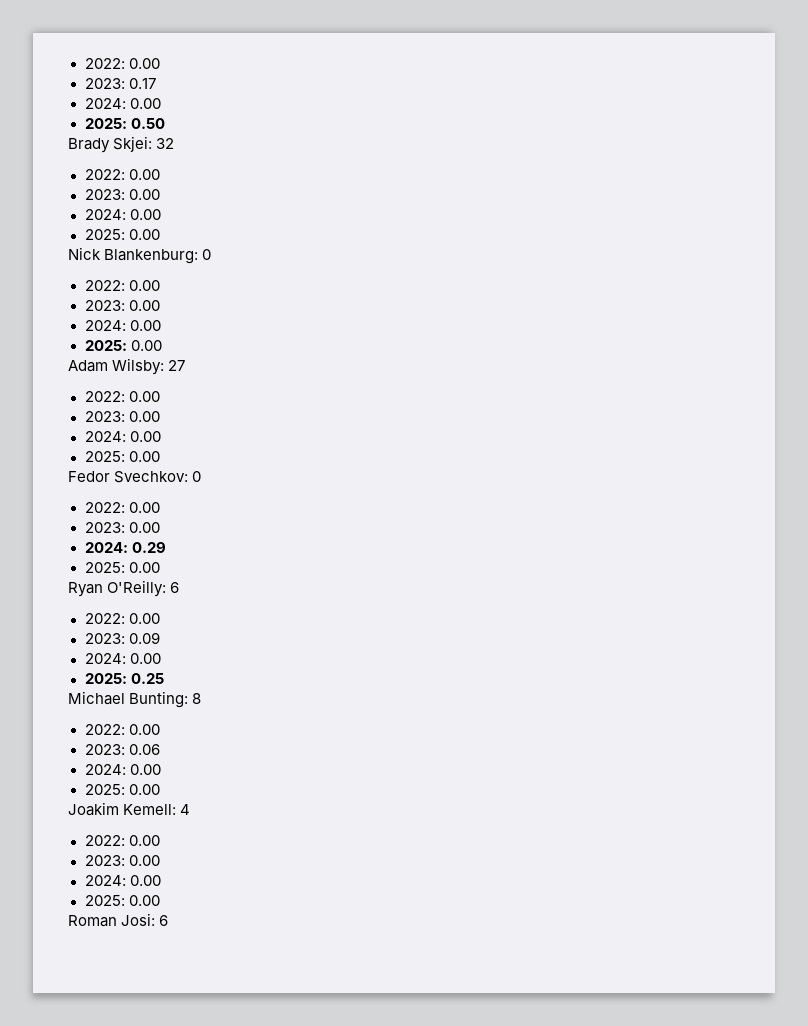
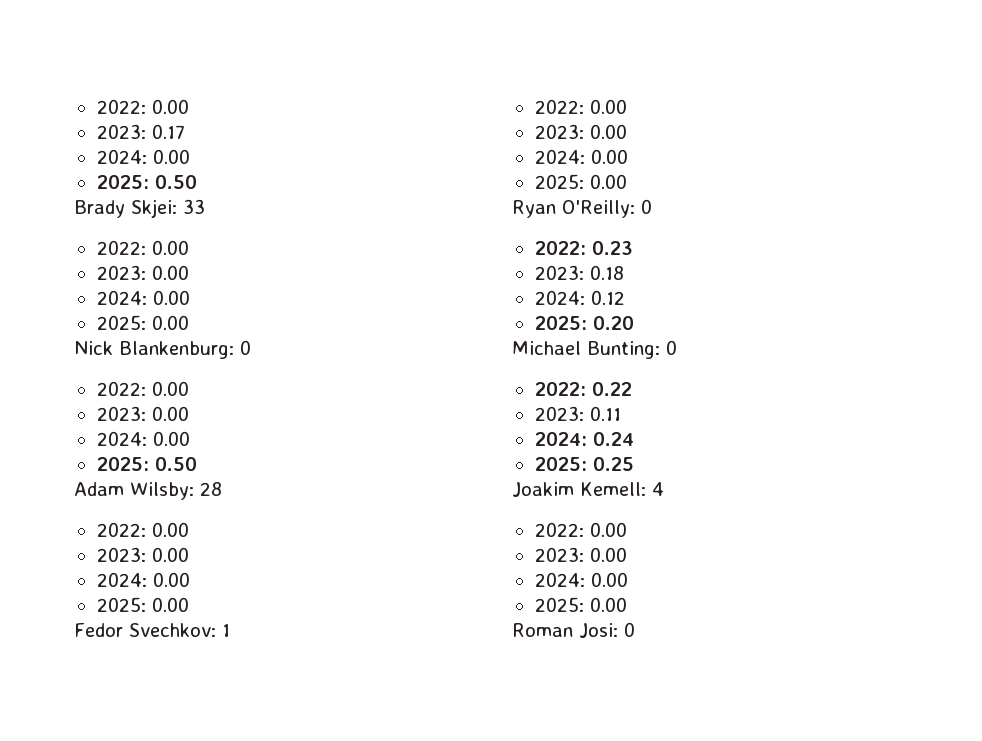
[156,138,175,149] 32 -> [183,199,205,214] 33
[130,340,162,351] 0.00 -> [154,457,197,471] 0.50
[168,360,186,371] 27 -> [200,482,222,496] 28
[192,471,202,482] [84,502,160,513] [84,522,160,533] [84,542,166,553] 0 // 2022: 0.00 // 2023: 0.00 // 2024: 0.29 -> [222,624,230,637] [534,99,627,114] [534,124,627,139] [534,149,628,164] 1 // 2022: 0.00 // 2023: 0.00 // 2024: 0.00
[170,582,180,593] [84,613,160,624] [84,632,160,644] [84,653,161,664] [84,673,164,684] [68,691,202,708] [84,724,160,735] [84,744,160,755] [84,764,161,775] [84,784,160,795] 6 // 2022: 0.00 // 2023: 0.09 // 2024: 0.00 // 2025: 0.25 // Michael Bunting: 8 // 2022: 0.00 // 2023: 0.06 // 2024: 0.00 // 2025: 0.00 -> [641,199,652,214] [534,241,633,255] [534,265,624,280] [534,290,625,305] [534,316,634,330] [512,340,677,359] [534,382,632,396] [534,406,621,421] [534,432,634,446] [534,457,634,471] 0 // 2022: 0.23 // 2023: 0.18 // 2024: 0.12 // 2025: 0.20 // Michael Bunting: 0 // 2022: 0.22 // 2023: 0.11 // 2024: 0.24 // 2025: 0.25
[159,915,169,926] 6 -> [624,622,635,637] 0

